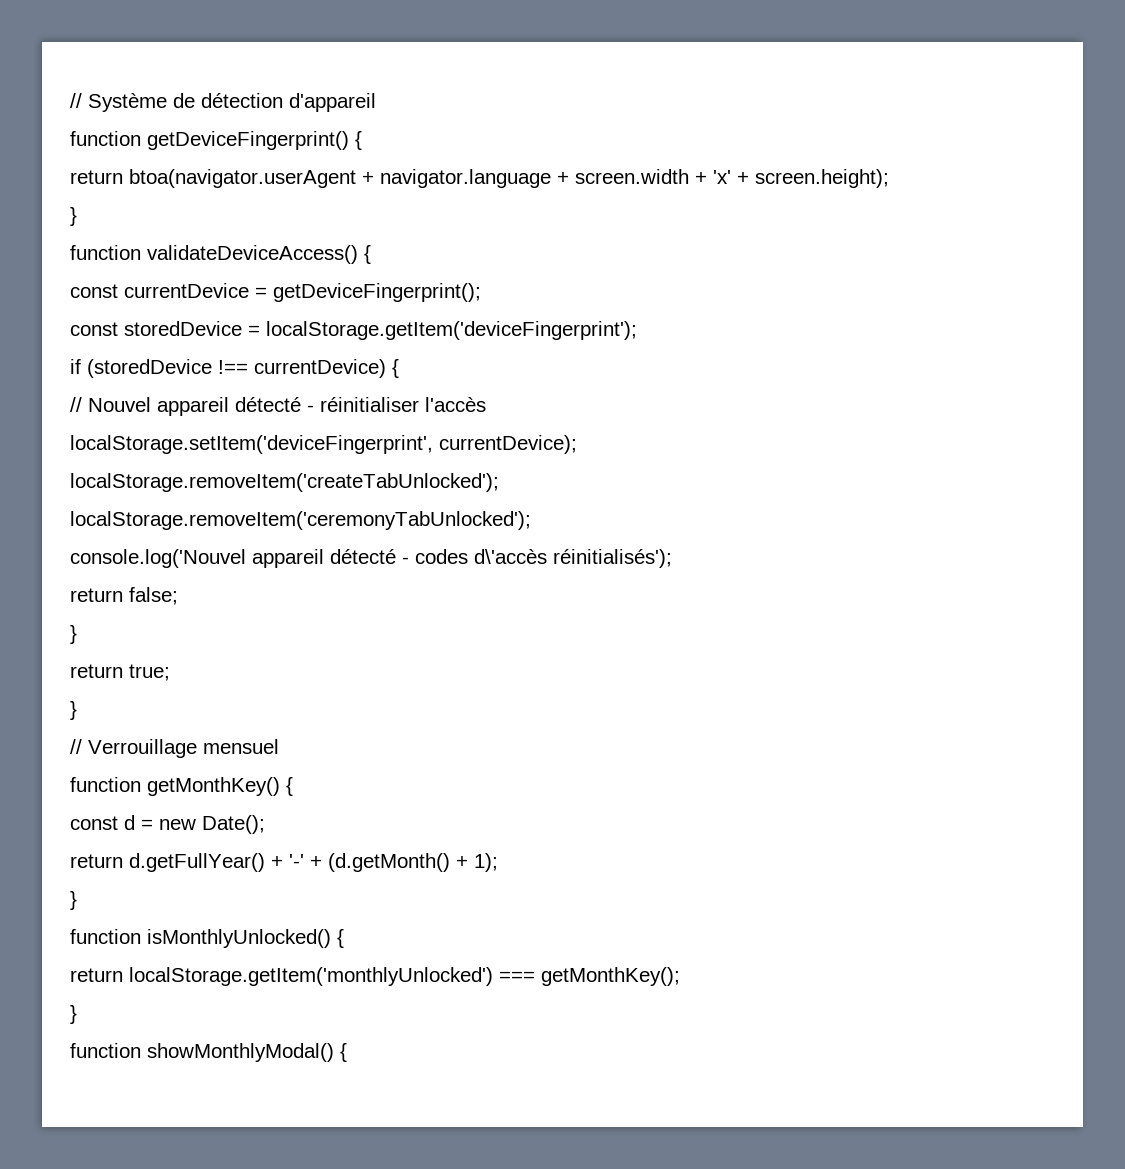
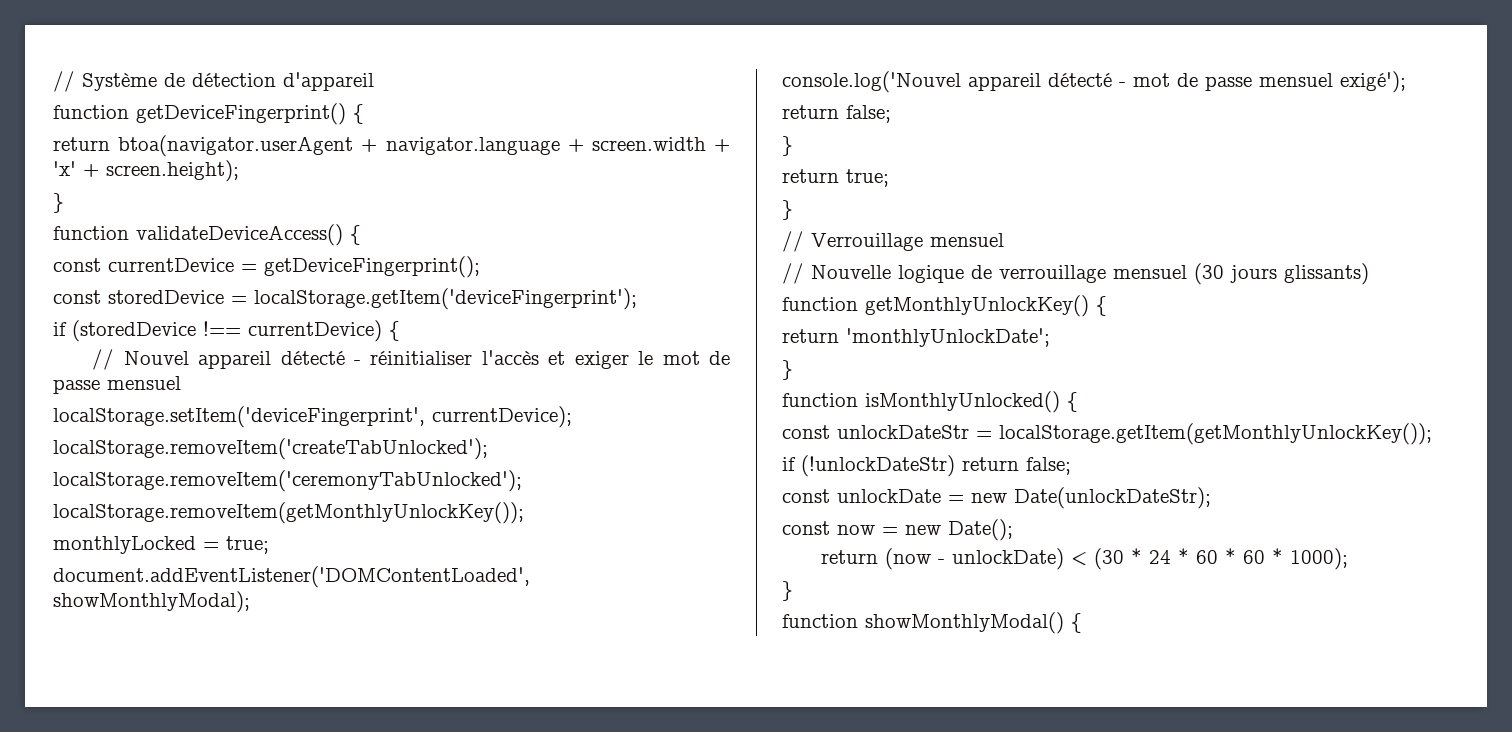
[70,435,577,454] [70,473,499,492] [70,511,531,530] // localStorage.setItem('deviceFingerprint', currentDevice); // localStorage.removeItem('createTabUnlocked'); // localStorage.removeItem('ceremonyTabUnlocked'); -> [548,351,731,369] [53,376,181,394] [53,406,572,428] [53,438,488,460] [53,470,522,492] [53,502,524,524] [53,536,269,554] [53,566,530,588] [53,591,250,613] et exiger le mot de passe mensuel // localStorage.setItem('deviceFingerprint', currentDevice); // localStorage.removeItem('createTabUnlocked'); // localStorage.removeItem('ceremonyTabUnlocked'); // localStorage.removeItem(getMonthlyUnlockKey()); // monthlyLocked = true; // document.addEventListener('DOMContentLoaded', showMonthlyModal);
[415,549,672,568] codes d\'accès réinitialisés'); -> [1133,71,1406,93] mot de passe mensuel exigé');
[70,777,293,796] [70,815,265,834] [70,853,498,872] [70,891,77,910] [70,929,344,948] [70,967,680,986] // function getMonthKey() { // const d = new Date(); // return d.getFullYear() + '-' + (d.getMonth() + 1); // } // function isMonthlyUnlocked() { // return localStorage.getItem('monthlyUnlocked') === getMonthKey(); -> [782,263,1369,285] [782,295,1107,317] [782,328,1050,347] [782,360,793,380] [782,391,1078,413] [782,423,1432,445] [782,455,1071,477] [782,487,1211,509] [782,519,1013,541] [821,548,1349,570] // // Nouvelle logique de verrouillage mensuel (30 jours glissants) // function getMonthlyUnlockKey() { // return 'monthlyUnlockDate'; // } // function isMonthlyUnlocked() { // const unlockDateStr = localStorage.getItem(getMonthlyUnlockKey()); // if (!unlockDateStr) return false; // const unlockDate = new Date(unlockDateStr); // const now = new Date(); // return (now - unlockDate) < (30 * 24 * 60 * 60 * 1000);

